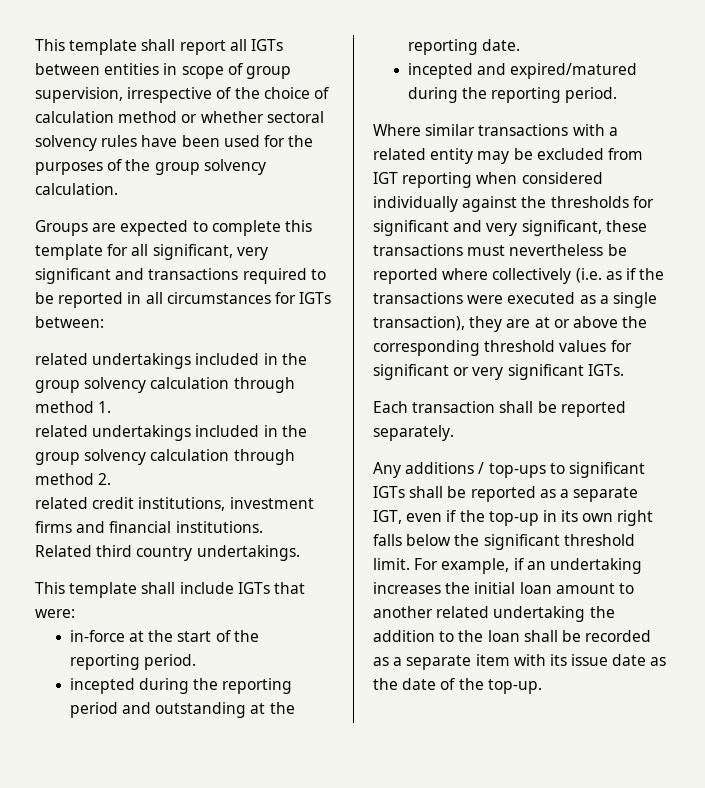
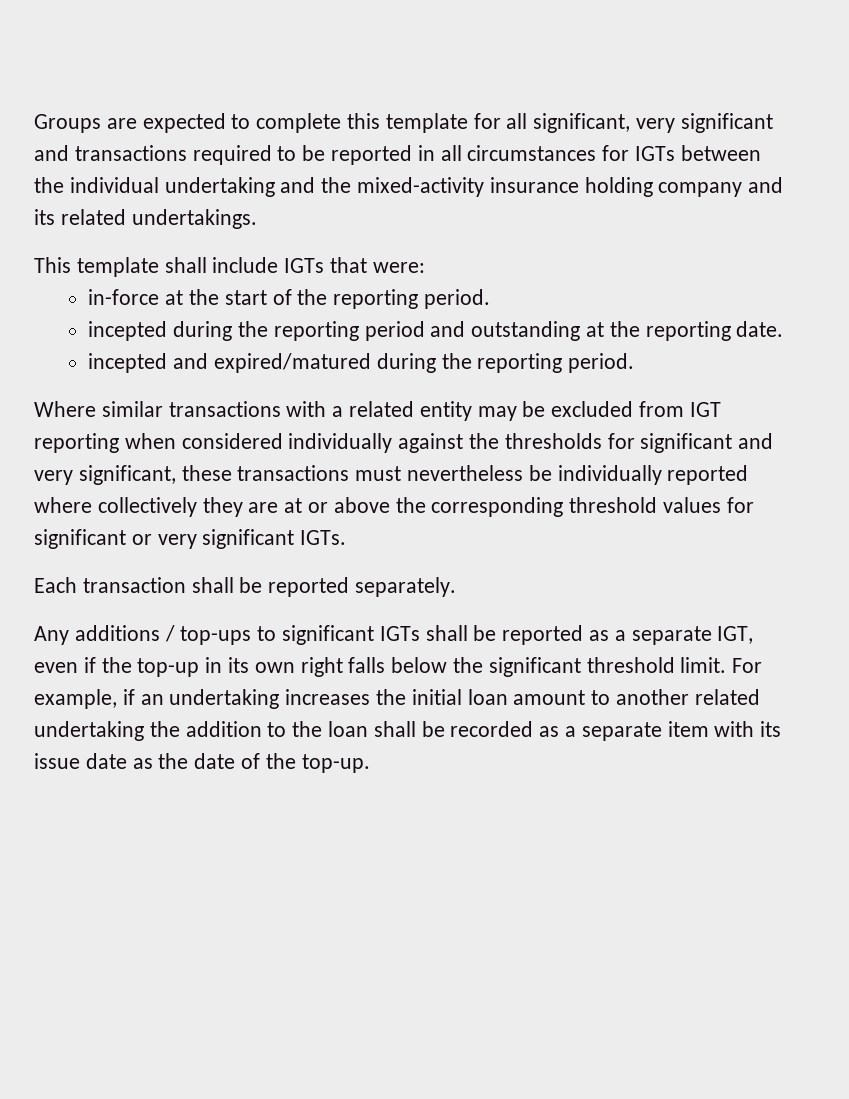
[35,39,283,55] [35,63,291,79] [35,87,329,103] [35,111,324,123] [35,135,314,151] [35,159,266,175] [35,183,118,195] This template shall report all IGTs between entities in scope of group supervision, irrespective of the choice of calculation method or whether sectoral solvency rules have been used for the purposes of the group solvency calculation. // -> (34, 123) none
[35,316,104,328] [35,353,307,369] [35,377,295,393] [35,401,112,413] [35,425,307,441] [35,449,295,465] [35,473,112,485] [35,497,314,511] [35,521,263,533] [35,545,193,561] between: // related undertakings included in the group solvency calculation through method 1. // related undertakings included in the group solvency calculation through method 2. // related credit institutions, investment firms and financial institutions. // Related third country -> [680,145,761,161] [34,177,784,197] [34,209,126,225] between the individual undertaking and the mixed-activity insurance holding company and its related
(627, 250) none -> [557,465,662,485] individually
[575,268,665,283] [373,292,657,308] [373,316,465,331] (i.e. as if the transactions were executed as a single transaction), -> (197, 507) none

